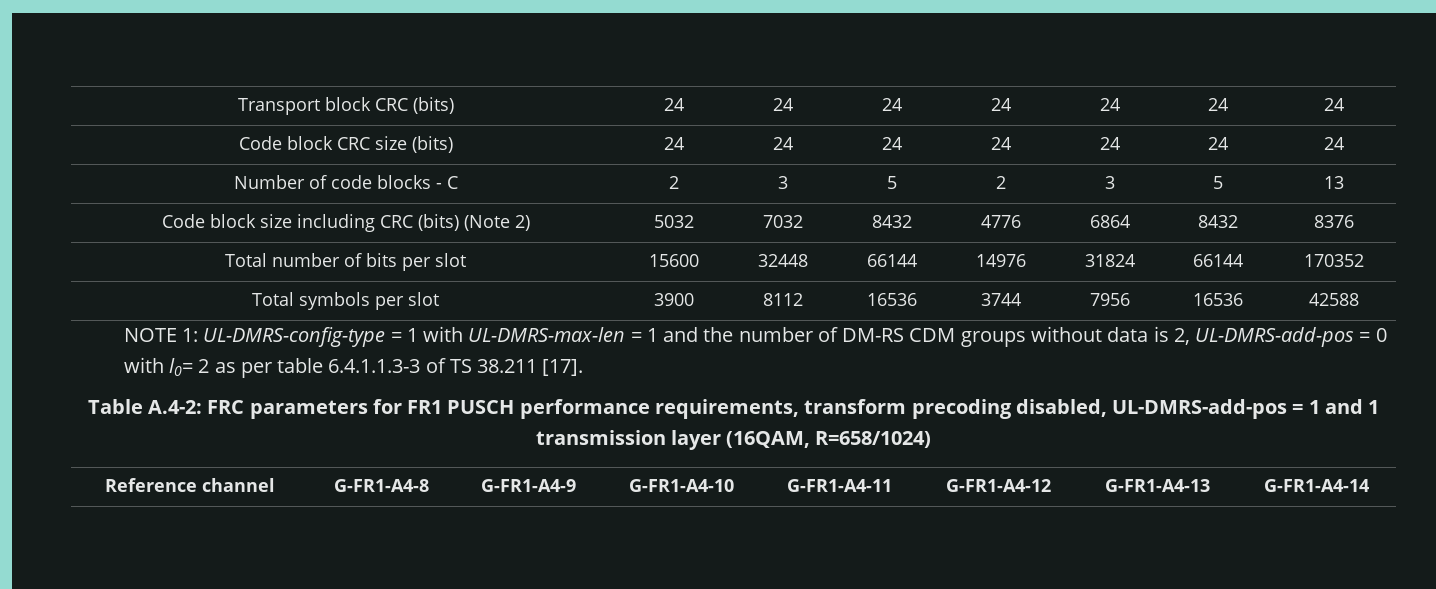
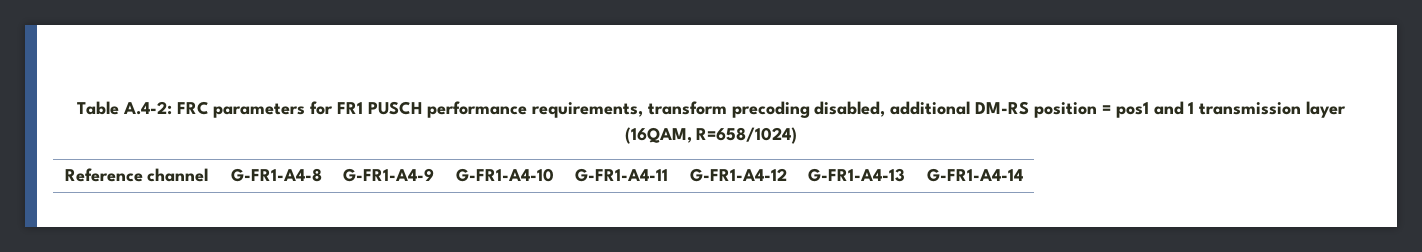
[237,97,454,115] [664,98,684,111] [773,98,793,111] [882,98,902,111] [991,98,1011,111] [1099,98,1120,111] [1208,98,1228,111] [1324,98,1344,111] [238,136,453,153] [664,137,684,150] [773,137,793,150] [882,137,902,150] [991,137,1011,150] [1099,137,1120,150] [1208,137,1228,150] [1324,137,1344,150] [233,175,458,189] [669,176,679,189] [778,176,788,189] [887,176,897,189] [996,176,1006,189] [1104,176,1115,189] [1213,176,1223,189] [1324,176,1344,189] [161,214,530,232] [654,215,694,228] [763,215,803,228] [872,215,912,228] [981,215,1021,228] [1089,215,1130,228] [1198,215,1238,228] [1314,215,1354,228] [225,253,466,271] [649,254,699,267] [758,254,808,267] [867,254,917,267] [976,254,1026,267] [1084,254,1135,267] [1193,254,1243,267] [1304,254,1364,267] [252,292,439,310] [654,293,694,306] [763,293,803,306] [867,293,917,306] [981,293,1021,306] [1089,293,1130,306] [1193,293,1243,306] [1309,293,1359,306] [123,326,1387,347] [123,357,584,378] Transport block CRC (bits) | 24 | 24 | 24 | 24 | 24 | 24 | 24 // Code block CRC size (bits) | 24 | 24 | 24 | 24 | 24 | 24 | 24 // Number of code blocks - C | 2 | 3 | 5 | 2 | 3 | 5 | 13 // Code block size including CRC (bits) (Note 2) | 5032 | 7032 | 8432 | 4776 | 6864 | 8432 | 8376 // Total number of bits per slot | 15600 | 32448 | 66144 | 14976 | 31824 | 66144 | 170352 // Total symbols per slot | 3900 | 8112 | 16536 | 3744 | 7956 | 16536 | 42588 // NOTE 1: UL-DMRS-config-type = 1 with UL-DMRS-max-len = 1 and the number of DM-RS CDM groups without data is 2, UL-DMRS-add-pos = 0 with l0= 2 as per table 6.4.1.1.3-3 of TS 38.211 [17]. // -> (76, 108) none
[1112,399,1320,419] UL-DMRS-add-pos = 1 -> [890,101,1149,118] additional DM-RS position = pos1

